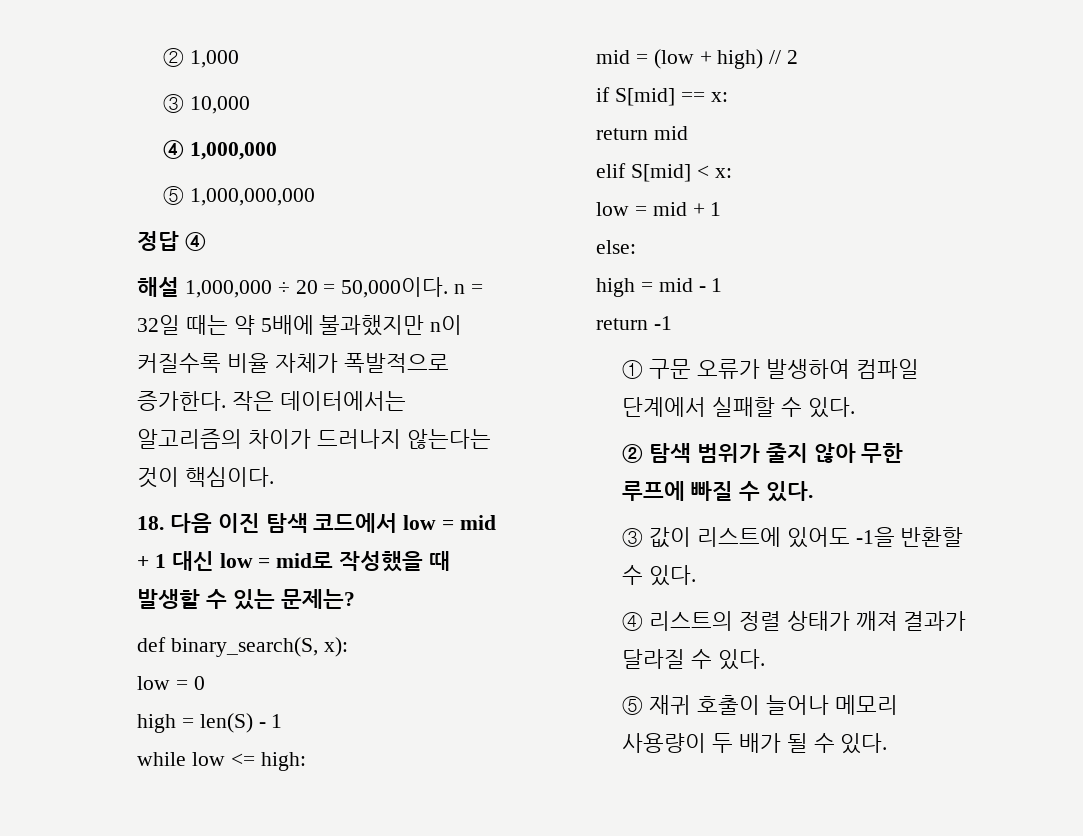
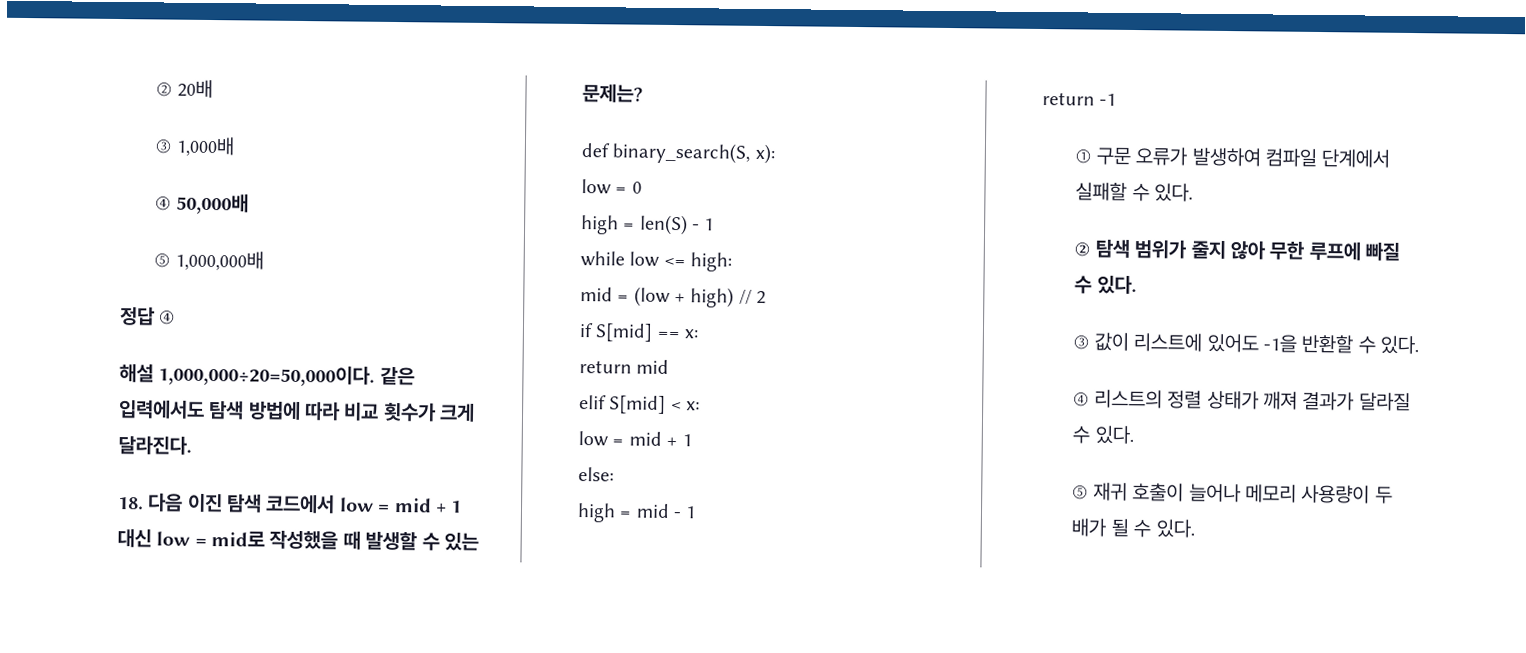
[163,48,240,68] [163,94,251,114] [163,140,278,160] [163,186,316,206] ② 1,000 // ③ 10,000 // ④ 1,000,000 // ⑤ 1,000,000,000 -> [156,79,213,99] [155,136,235,157] [155,193,249,215] [154,250,264,271] ② 20배 // ③ 1,000배 // ④ 50,000배 // ⑤ 1,000,000배
[184,277,483,298] [137,315,463,336] [137,353,449,373] [137,391,406,411] [137,429,491,449] [137,467,274,488] 1,000,000 ÷ 20 = 50,000이다. n = 32일 때는 약 5배에 불과했지만 n이 커질수록 비율 자체가 폭발적으로 증가한다. 작은 데이터에서는 알고리즘의 차이가 드러나지 않는다는 것이 핵심이다. -> [158,364,415,387] [117,400,476,422] [117,436,192,455] 1,000,000÷20=50,000이다. 같은 입력에서도 탐색 방법에 따라 비교 횟수가 크게 달라진다.

